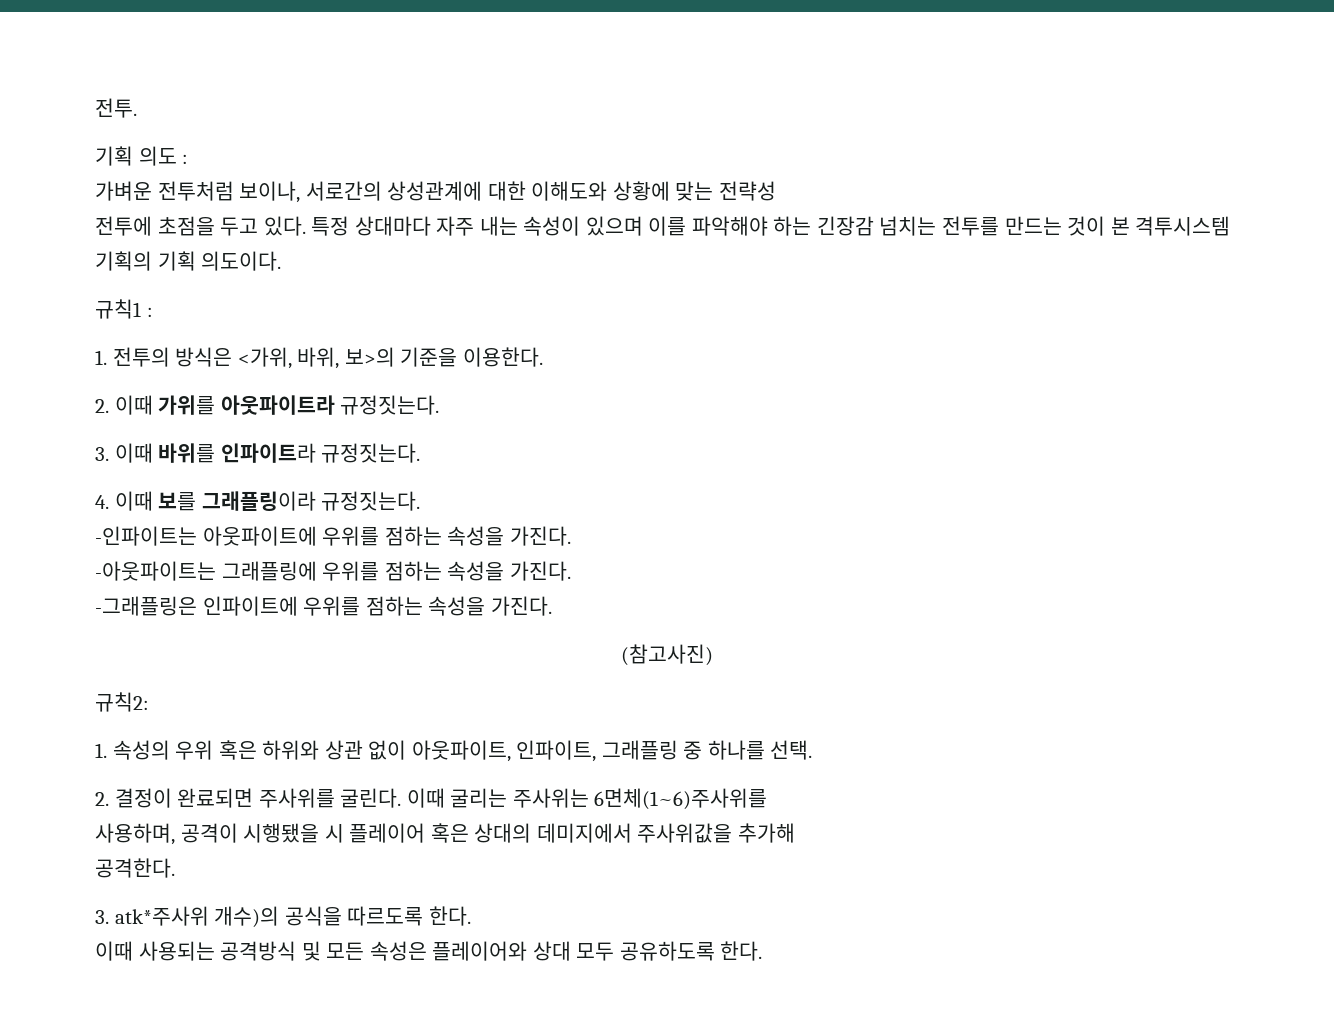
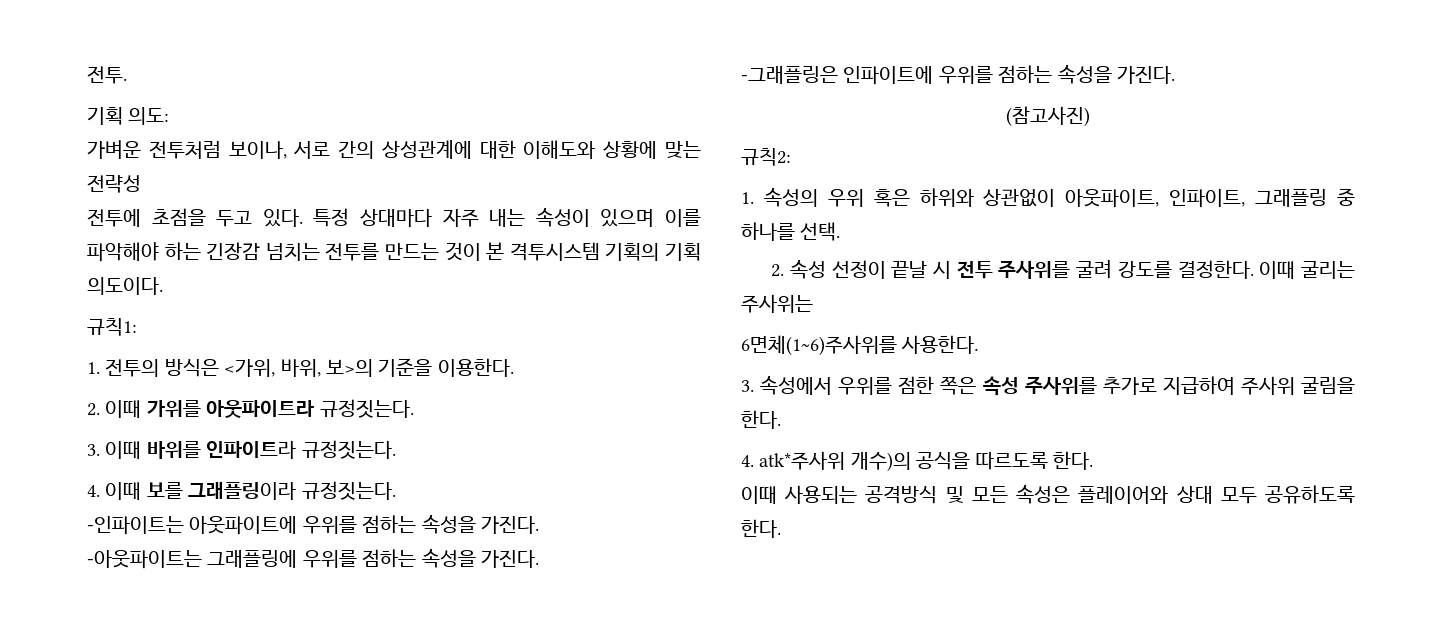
[138,146,189,166] 의도 : -> [128,107,170,125] 의도:
[305,181,382,201] 서로간의 -> [293,141,375,159] 서로 간의
[95,299,153,319] 규칙1 : -> [87,318,137,336] 규칙1:
[324,740,407,760] 상관 없이 -> [983,189,1056,207] 상관없이
[114,788,402,808] 결정이 완료되면 주사위를 굴린다. -> [789,259,1254,279] 속성 선정이 끝날 시 전투 주사위를 굴려 강도를 결정한다.
(589, 798) none -> (813, 303) //
[95,823,795,845] [95,858,175,878] [95,910,109,924] // 사용하며, 공격이 시행됐을 시 플레이어 혹은 상대의 데미지에서 주사위값을 추가해 // 공격한다. // 3. -> [901,335,979,354] [741,375,1355,396] [741,410,781,429] [741,455,754,467] 사용한다. // 3. 속성에서 우위를 점한 쪽은 속성 주사위를 추가로 지급하여 주사위 굴림을 한다. // 4.

